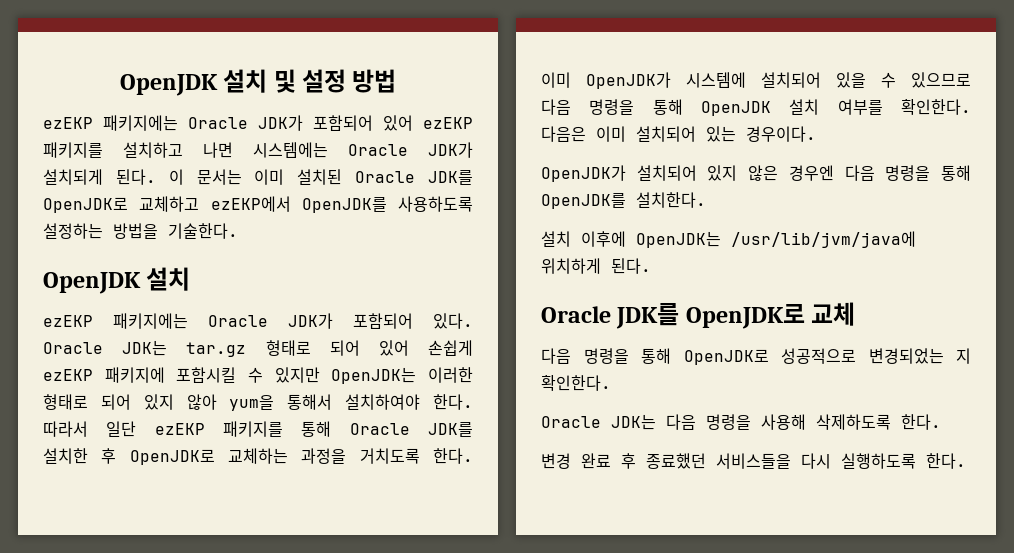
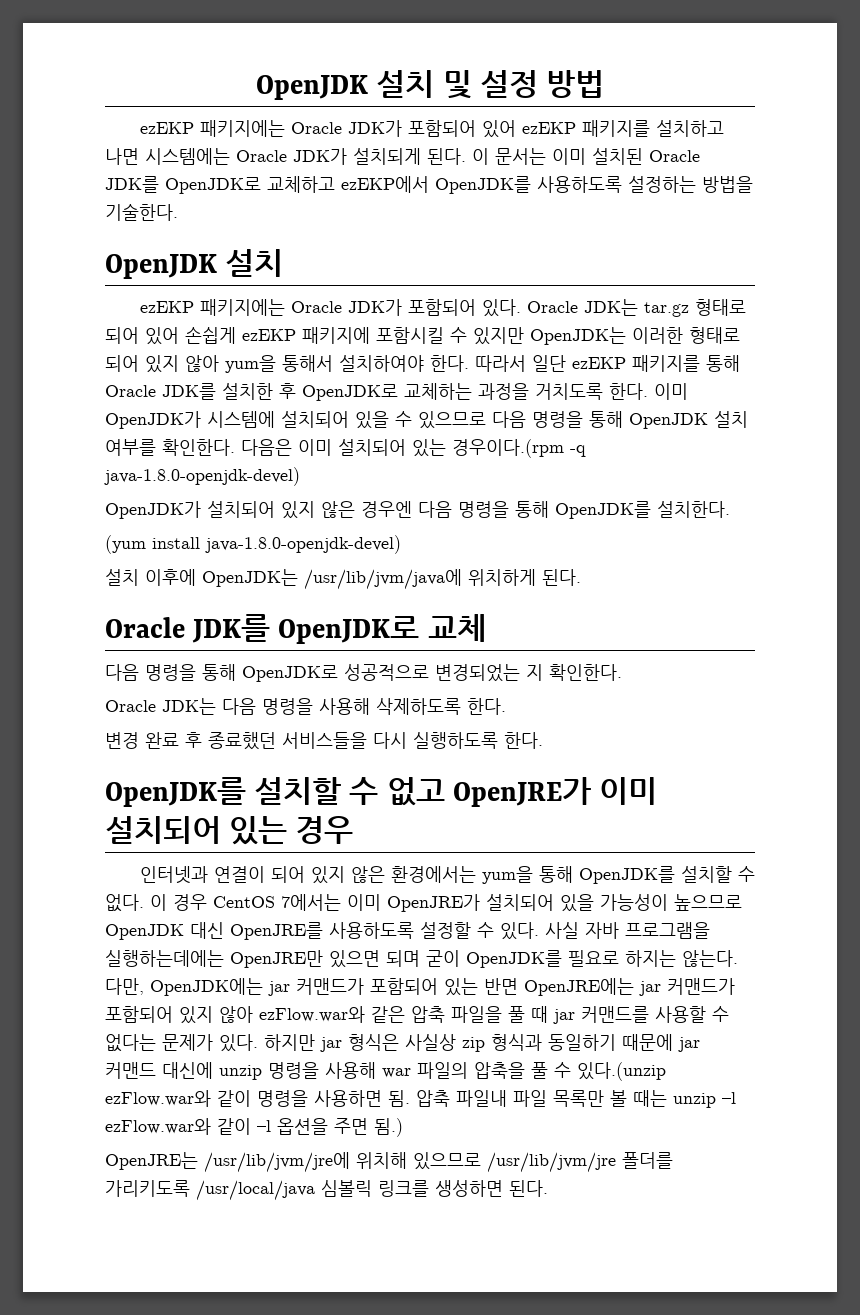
[746,126,816,142] 경우이다. -> [452,439,586,458] [104,467,300,486] 경우이다.(rpm -q java-1.8.0-openjdk-devel)
(706, 200) none -> [105,535,401,554] // (yum install java-1.8.0-openjdk-devel)
(966, 461) none -> [105,777,658,807] [105,816,354,845] [139,866,755,884] [105,894,742,912] [105,922,710,940] [105,950,738,968] [105,978,735,996] [105,1006,729,1024] [105,1034,700,1052] [105,1062,666,1081] [105,1090,736,1108] [105,1118,403,1137] [105,1152,673,1173] [105,1180,548,1201] // OpenJDK를 설치할 수 없고 OpenJRE가 이미 설치되어 있는 경우 // 인터넷과 연결이 되어 있지 않은 환경에서는 yum을 통해 OpenJDK를 설치할 수 없다. 이 경우 CentOS 7에서는 이미 OpenJRE가 설치되어 있을 가능성이 높으므로 OpenJDK 대신 OpenJRE를 사용하도록 설정할 수 있다. 사실 자바 프로그램을 실행하는데에는 OpenJRE만 있으면 되며 굳이 OpenJDK를 필요로 하지는 않는다. 다만, OpenJDK에는 jar 커맨드가 포함되어 있는 반면 OpenJRE에는 jar 커맨드가 포함되어 있지 않아 ezFlow.war와 같은 압축 파일을 풀 때 jar 커맨드를 사용할 수 없다는 문제가 있다. 하지만 jar 형식은 사실상 zip 형식과 동일하기 때문에 jar 커맨드 대신에 unzip 명령을 사용해 war 파일의 압축을 풀 수 있다.(unzip ezFlow.war와 같이 명령을 사용하면 됨. 압축 파일내 파일 목록만 볼 때는 unzip –l ezFlow.war와 같이 –l 옵션을 주면 됨.) // OpenJRE는 /usr/lib/jvm/jre에 위치해 있으므로 /usr/lib/jvm/jre 폴더를 가리키도록 /usr/local/java 심볼릭 링크를 생성하면 된다.

